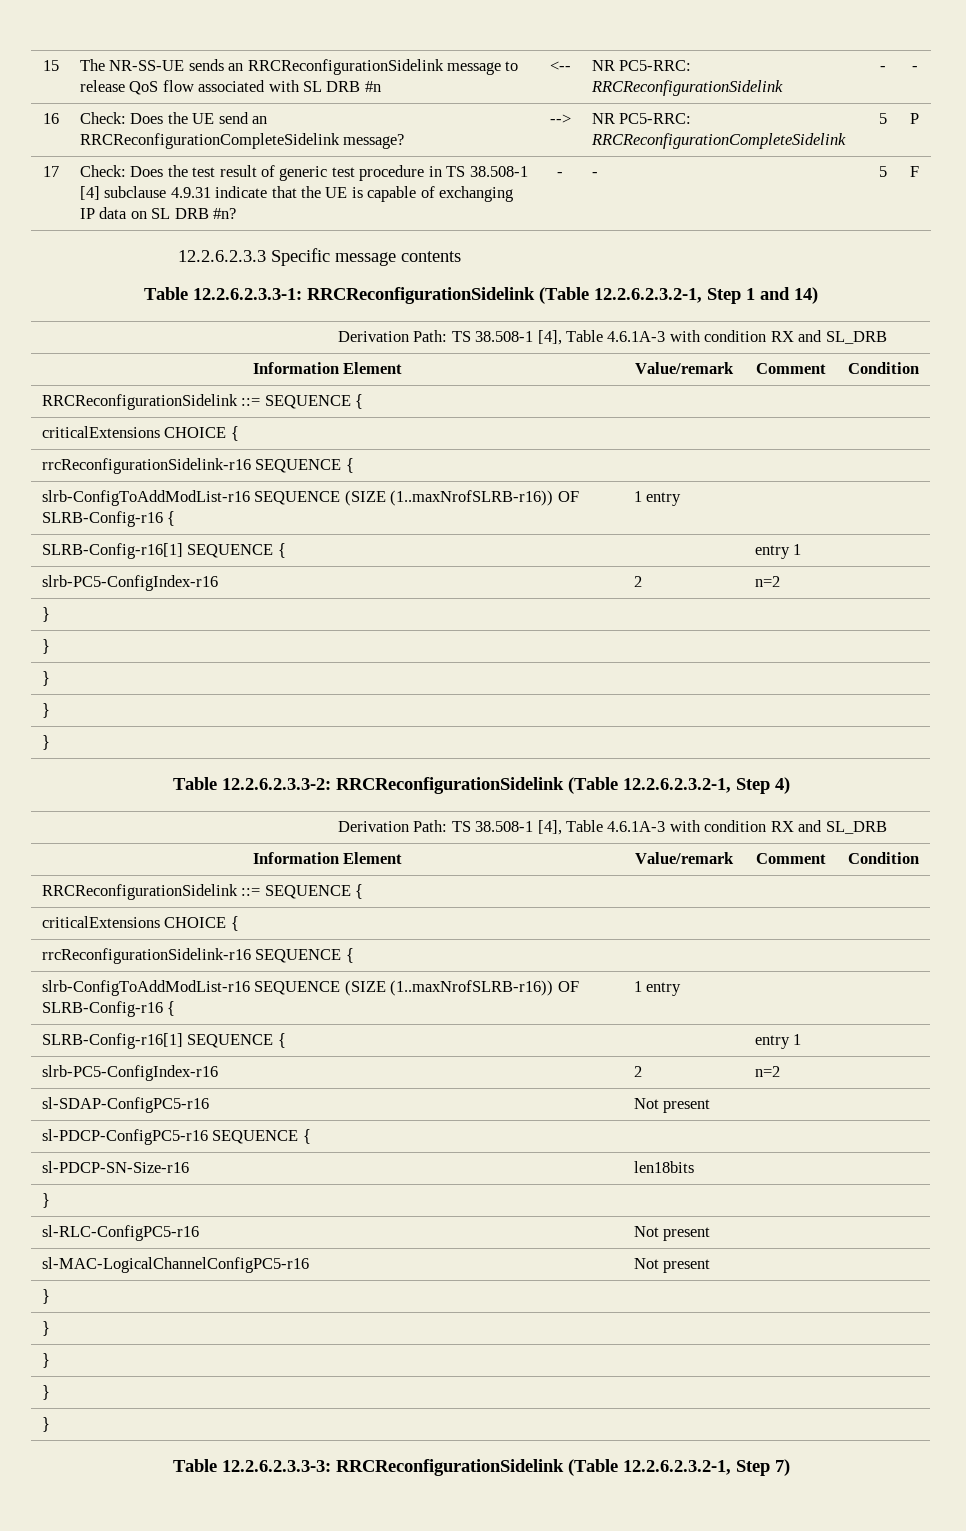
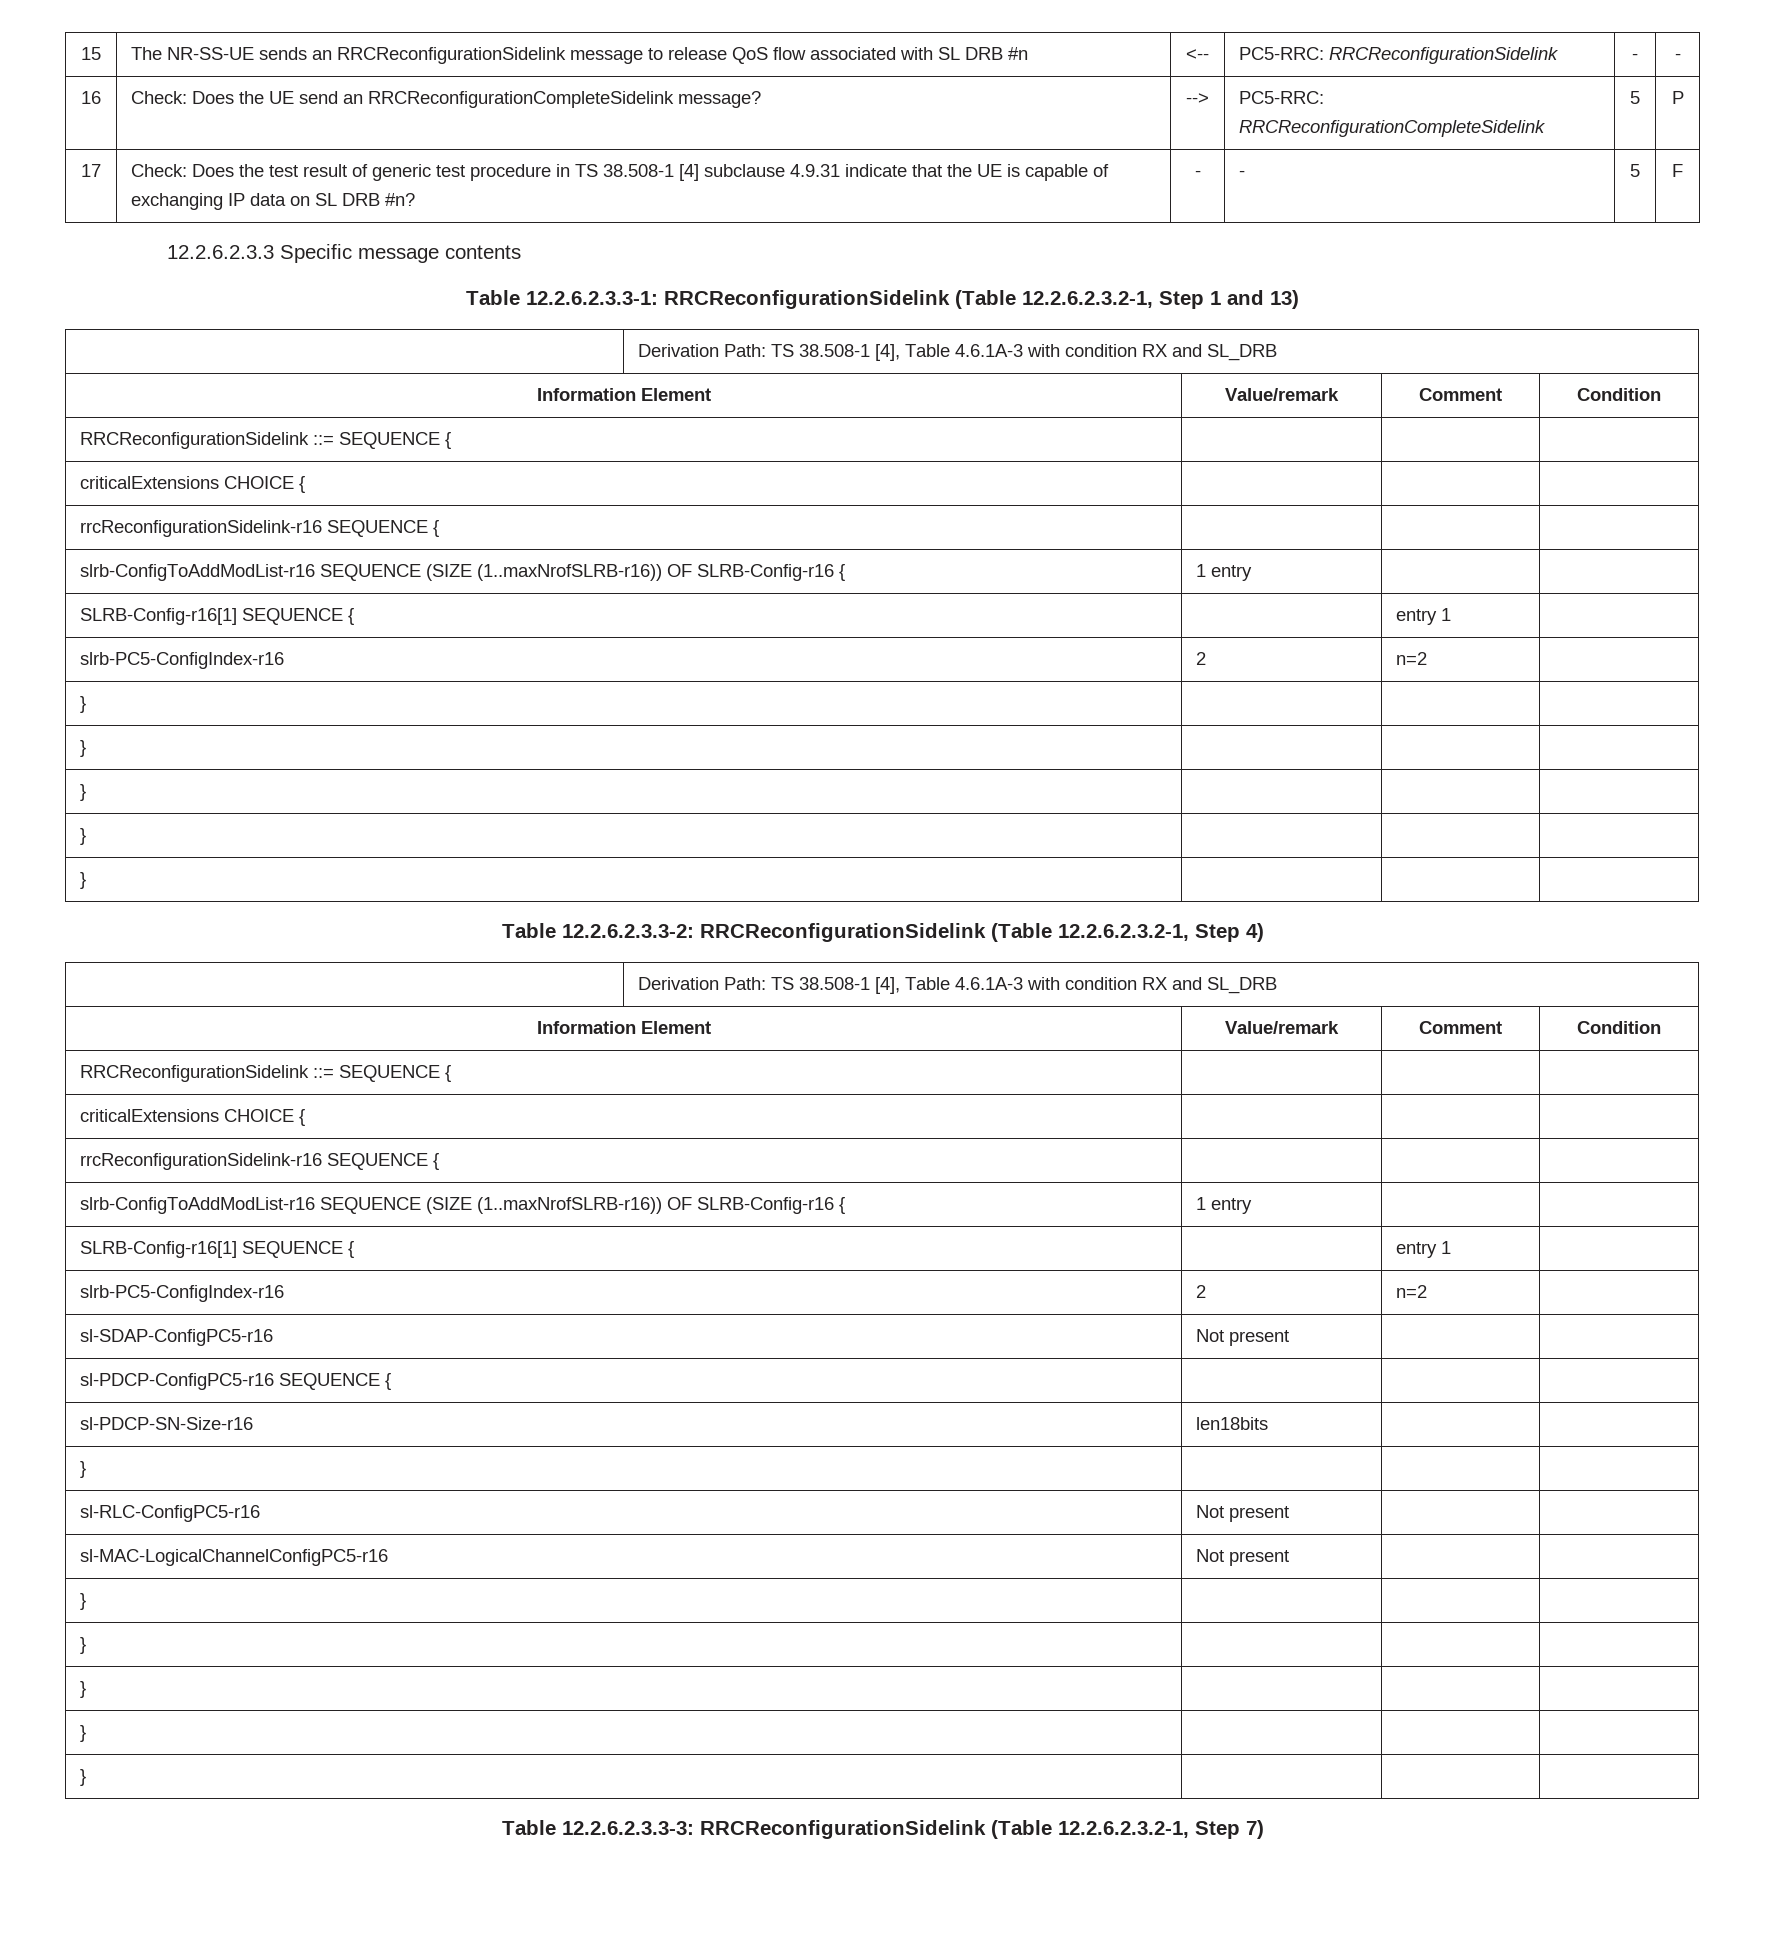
[591,60,615,71] NR -> (1209, 54) none
[591,113,615,124] NR -> (1209, 98) none
[794,287,818,304] 14) -> [1270,290,1299,309] 13)

